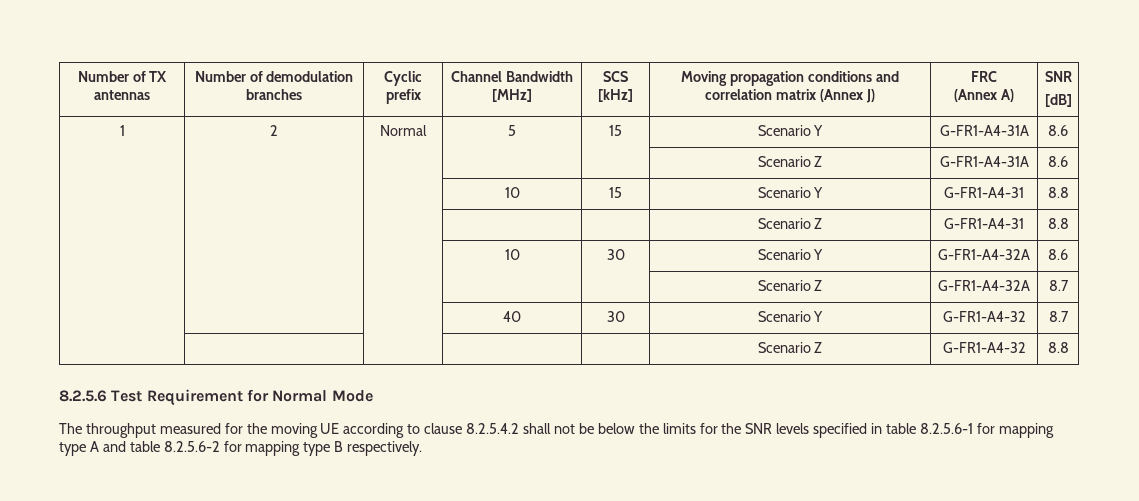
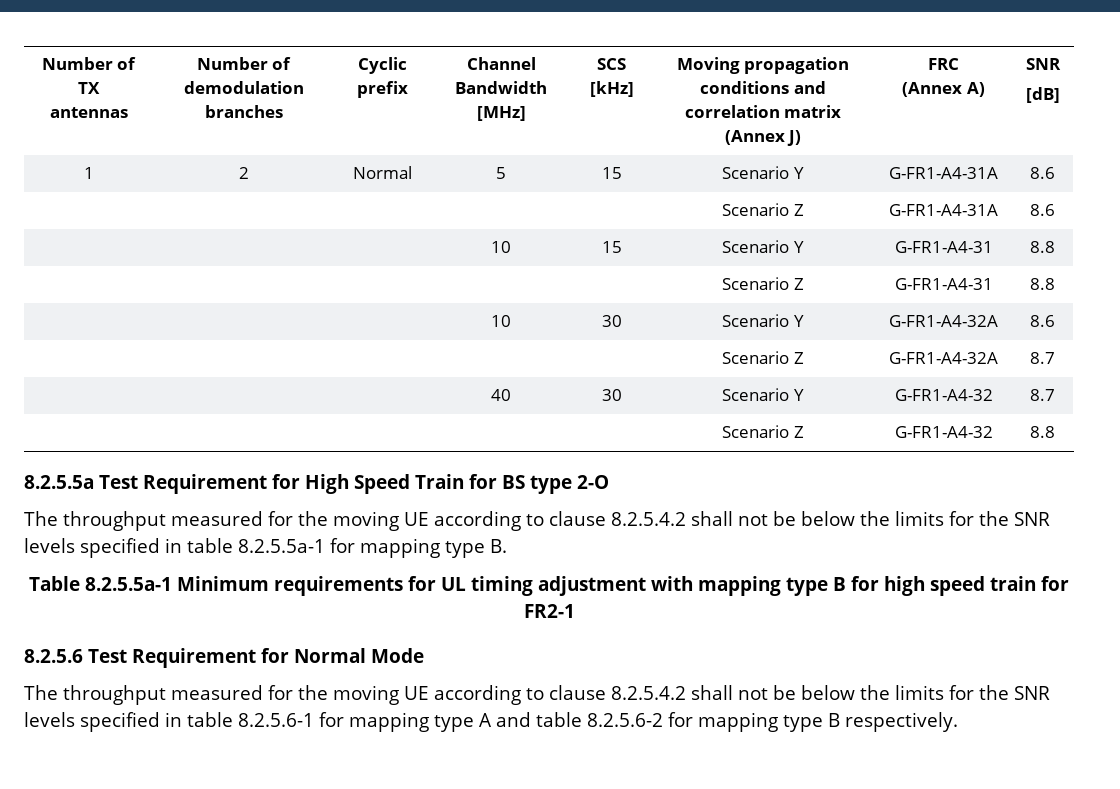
(1069, 347) none -> [24,474,609,494] [24,511,1050,531] [24,538,507,558] [29,576,1069,596] [523,604,575,618] // 8.2.5.5a Test Requirement for High Speed Train for BS type 2-O // The throughput measured for the moving UE according to clause 8.2.5.4.2 shall not be below the limits for the SNR levels specified in table 8.2.5.5a-1 for mapping type B. // Table 8.2.5.5a-1 Minimum requirements for UL timing adjustment with mapping type B for high speed train for FR2-1

